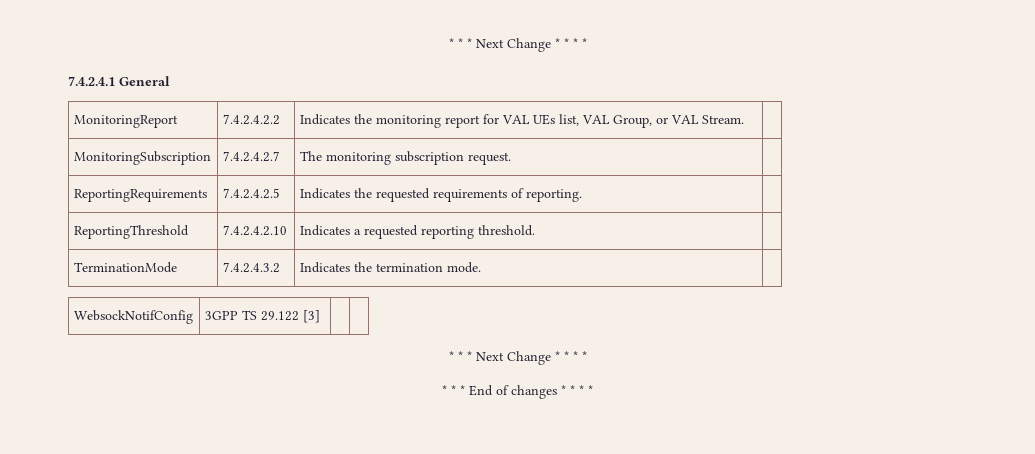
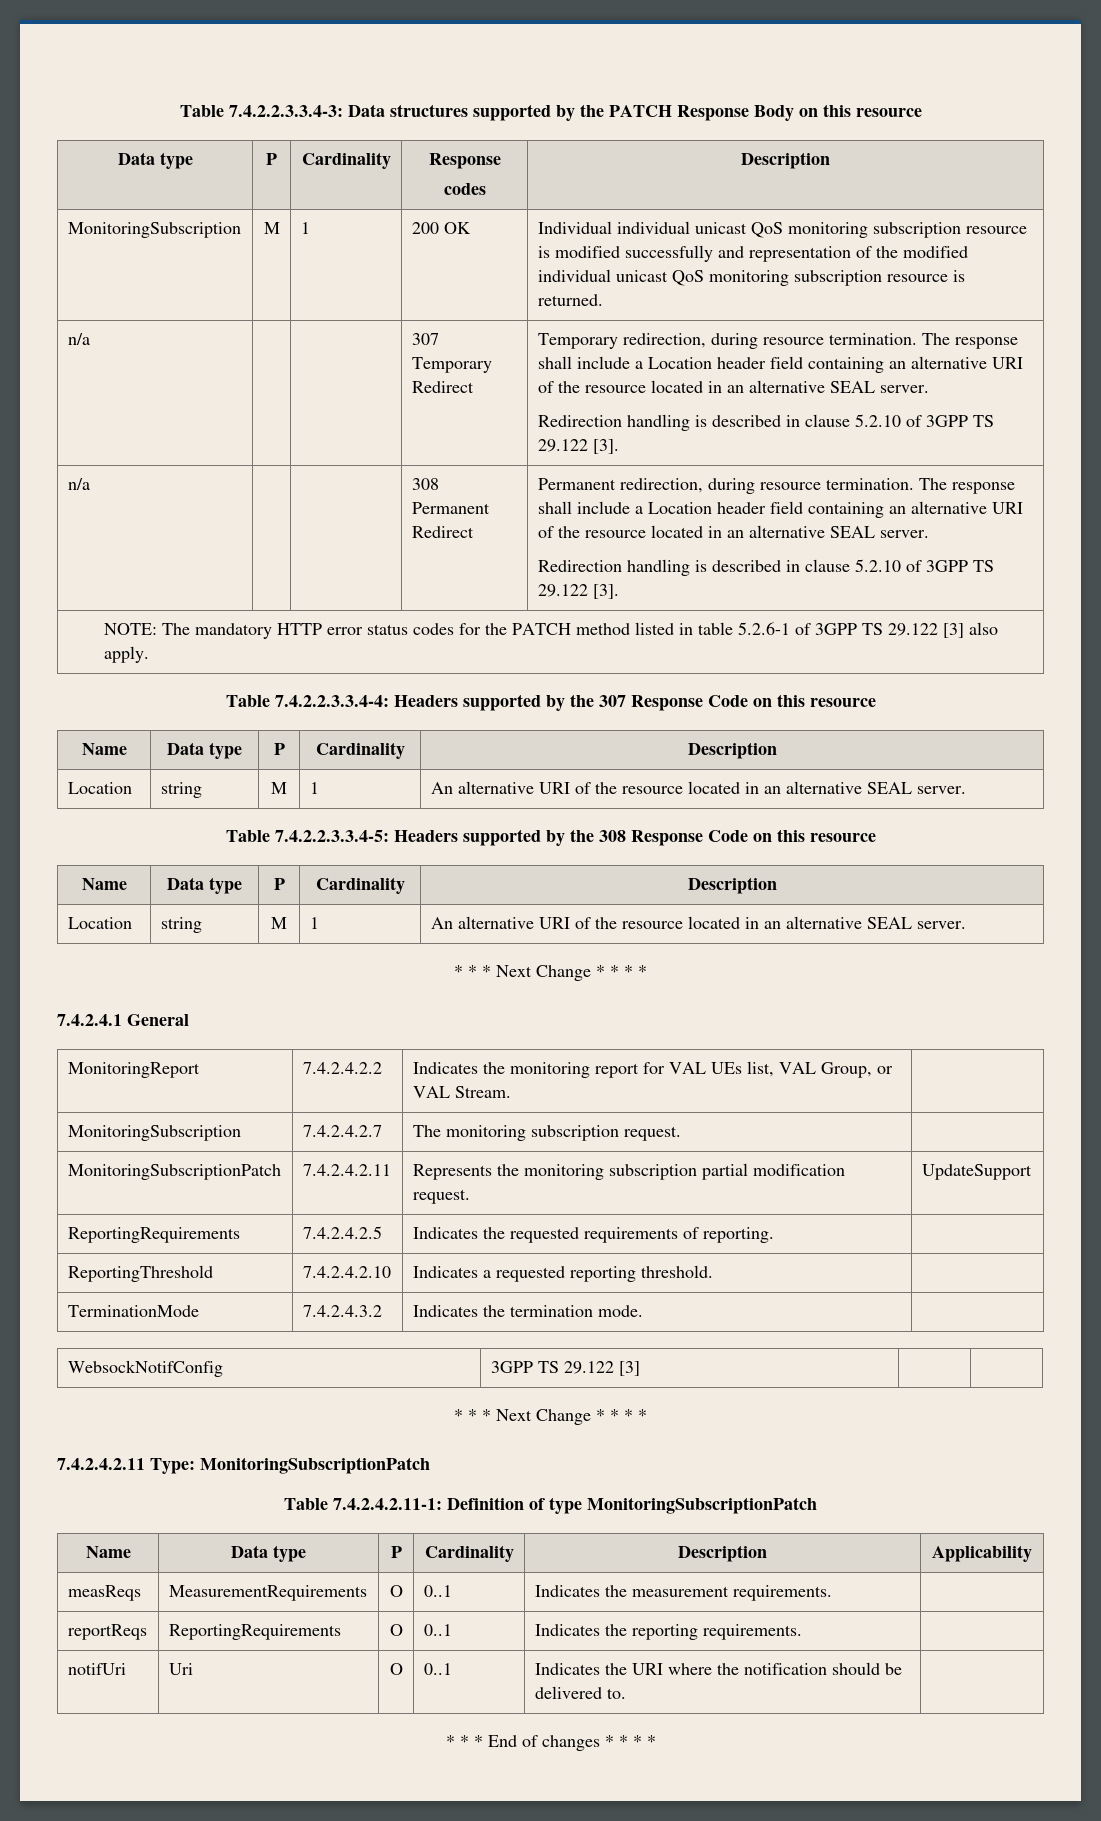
(448, 43) none -> [179,104,922,121] [117,152,193,169] [266,153,277,165] [301,152,391,169] [428,153,501,169] [443,183,486,195] [741,152,830,169] [67,222,241,238] [263,222,280,234] [300,222,310,234] [411,222,471,234] [537,221,1027,238] [537,245,968,262] [537,269,965,286] [537,294,603,306] [67,333,90,345] [411,333,439,345] [411,357,492,373] [411,381,474,393] [537,333,1018,349] [537,356,1023,373] [537,380,929,393] [537,414,994,431] [537,439,619,454] [67,478,90,490] [411,478,439,490] [411,502,490,514] [411,526,474,538] [537,478,1015,494] [537,501,1023,518] [537,525,929,538] [537,559,994,576] [537,584,619,599] [104,622,999,639] [104,646,150,663] [225,694,876,711] [81,743,127,755] [167,742,242,759] [273,743,285,755] [315,742,405,759] [687,742,777,759] [67,782,132,794] [160,782,202,798] [271,782,287,794] [309,782,319,794] [430,781,966,794] [225,829,876,846] [81,878,127,890] [167,877,242,894] [273,878,285,890] [315,877,405,894] [687,877,777,894] [67,917,132,929] [160,917,202,933] [271,917,287,929] [309,917,319,929] [430,916,966,929] Table 7.4.2.2.3.3.4-3: Data structures supported by the PATCH Response Body on this resource // Data type | P | Cardinality | Response // codes | Description // MonitoringSubscription | M | 1 | 200 OK | Individual individual unicast QoS monitoring subscription resource is modified successfully and representation of the modified individual unicast QoS monitoring subscription resource is returned. // n/a | | | 307 Temporary Redirect | Temporary redirection, during resource termination. The response shall include a Location header field containing an alternative URI of the resource located in an alternative SEAL server. // Redirection handling is described in clause 5.2.10 of 3GPP TS 29.122 [3]. // n/a | | | 308 Permanent Redirect | Permanent redirection, during resource termination. The response shall include a Location header field containing an alternative URI of the resource located in an alternative SEAL server. // Redirection handling is described in clause 5.2.10 of 3GPP TS 29.122 [3]. // NOTE: The mandatory HTTP error status codes for the PATCH method listed in table 5.2.6-1 of 3GPP TS 29.122 [3] also apply. // Table 7.4.2.2.3.3.4-4: Headers supported by the 307 Response Code on this resource // Name | Data type | P | Cardinality | Description // Location | string | M | 1 | An alternative URI of the resource located in an alternative SEAL server. // Table 7.4.2.2.3.3.4-5: Headers supported by the 308 Response Code on this resource // Name | Data type | P | Cardinality | Description // Location | string | M | 1 | An alternative URI of the resource located in an alternative SEAL server. //
(511, 158) none -> [67,1164,281,1180] [302,1164,391,1176] [412,1163,845,1180] [412,1189,470,1204] [921,1164,1032,1180] // MonitoringSubscriptionPatch | 7.4.2.4.2.11 | Represents the monitoring subscription partial modification request. | UpdateSupport
(587, 356) none -> [57,1457,430,1474] [284,1497,817,1514] [85,1546,131,1558] [231,1545,306,1562] [390,1546,402,1558] [424,1545,514,1562] [678,1545,767,1562] [932,1545,1032,1562] [67,1585,141,1601] [168,1585,367,1601] [389,1585,403,1597] [423,1585,452,1597] [534,1585,832,1601] [67,1624,147,1640] [168,1624,341,1640] [389,1624,403,1636] [423,1624,452,1636] [534,1624,802,1640] [67,1663,126,1675] [168,1663,193,1675] [389,1663,403,1675] [423,1663,452,1675] [534,1662,902,1675] [534,1686,626,1699] // 7.4.2.4.2.11 Type: MonitoringSubscriptionPatch // Table 7.4.2.4.2.11-1: Definition of type MonitoringSubscriptionPatch // Name | Data type | P | Cardinality | Description | Applicability // measReqs | MeasurementRequirements | O | 0..1 | Indicates the measurement requirements. | // reportReqs | ReportingRequirements | O | 0..1 | Indicates the reporting requirements. | // notifUri | Uri | O | 0..1 | Indicates the URI where the notification should be delivered to. |

